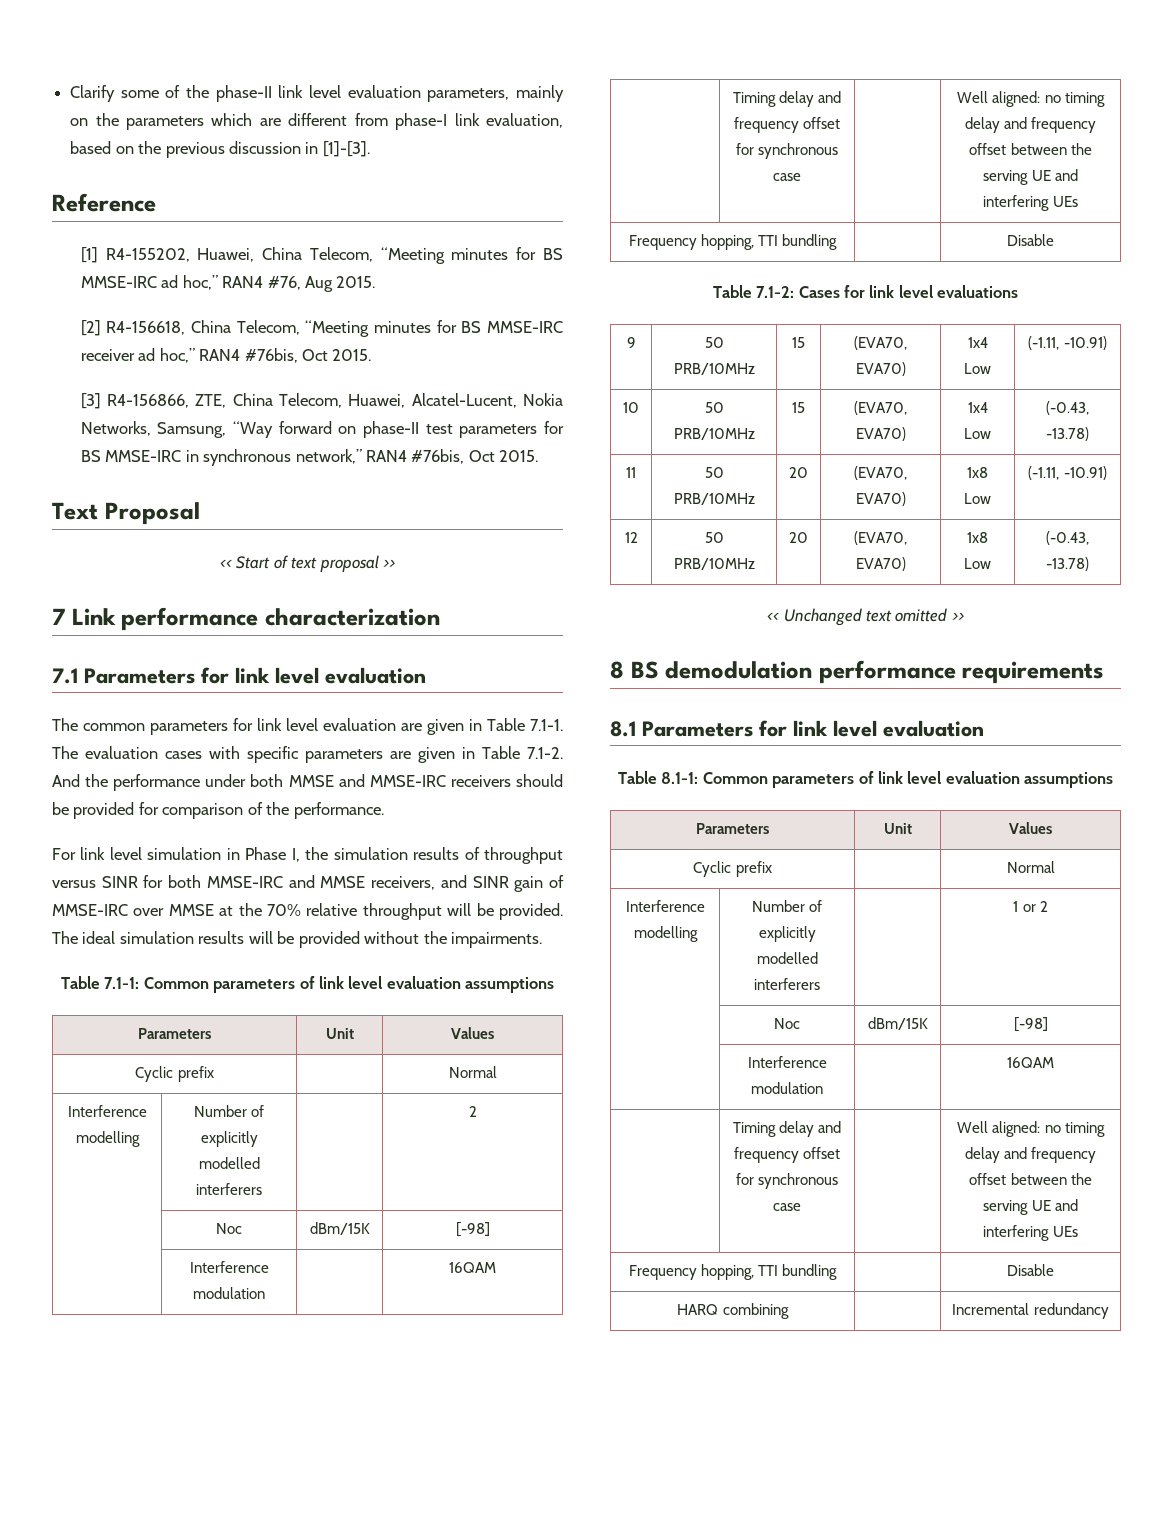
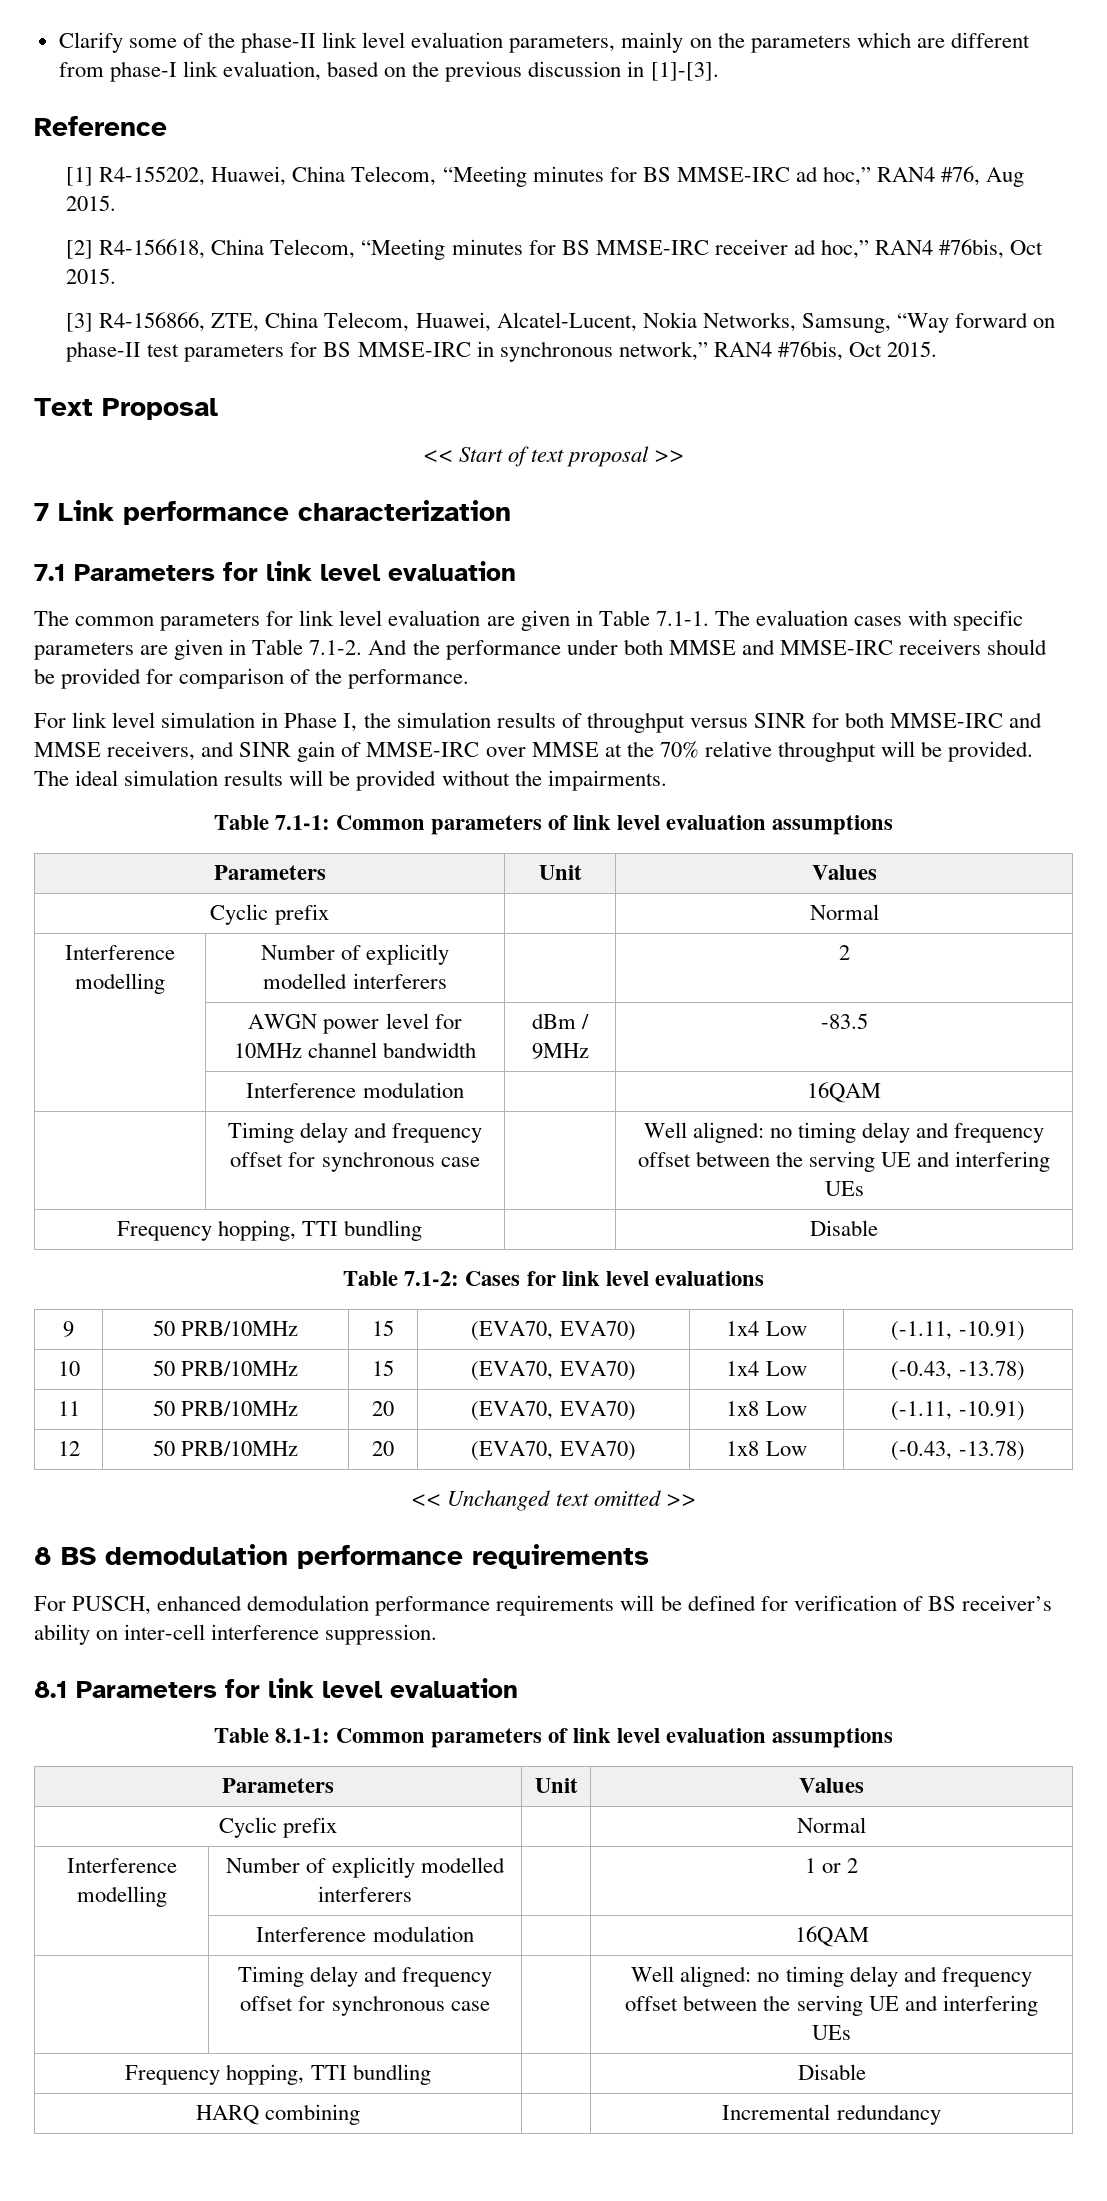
[215,1223,242,1234] [309,1222,370,1235] [455,1222,490,1237] Noc | dBm/15K | [-98] -> [248,1013,462,1034] [233,1042,477,1058] [531,1013,590,1029] [531,1043,589,1059] [820,1013,868,1029] AWGN power level for 10MHz channel bandwidth | dBm / 9MHz | -83.5
(1105, 672) none -> [34,1595,1052,1616] [34,1624,438,1645] // For PUSCH, enhanced demodulation performance requirements will be defined for verification of BS receiver’s ability on inter-cell interference suppression.
[774,1018,800,1029] [867,1017,928,1030] [1013,1017,1048,1032] // | Noc | dBm/15K | [-98] -> (859, 1865) none

